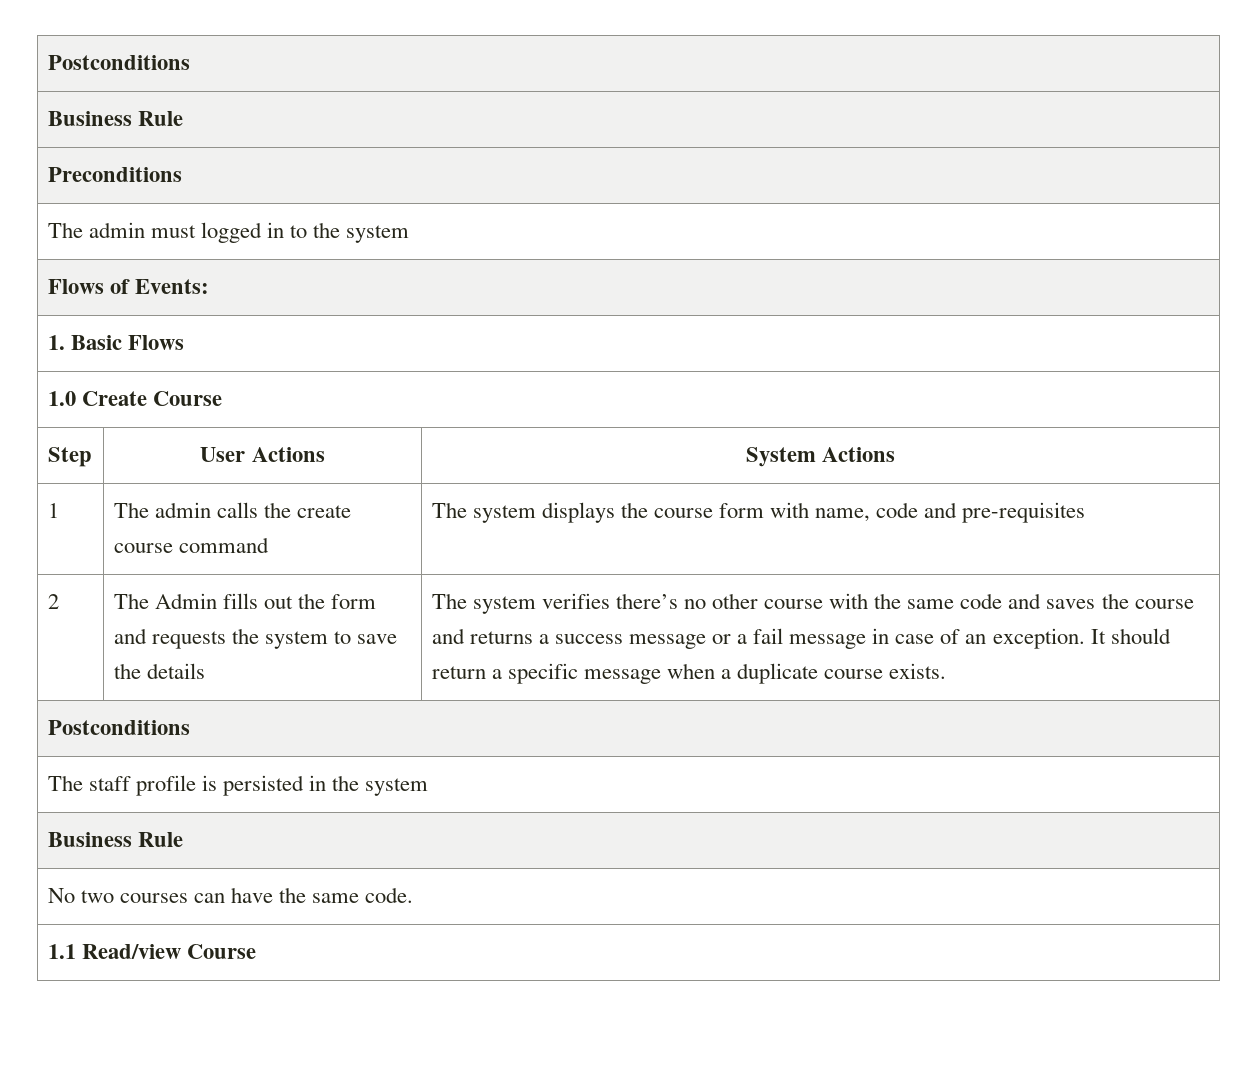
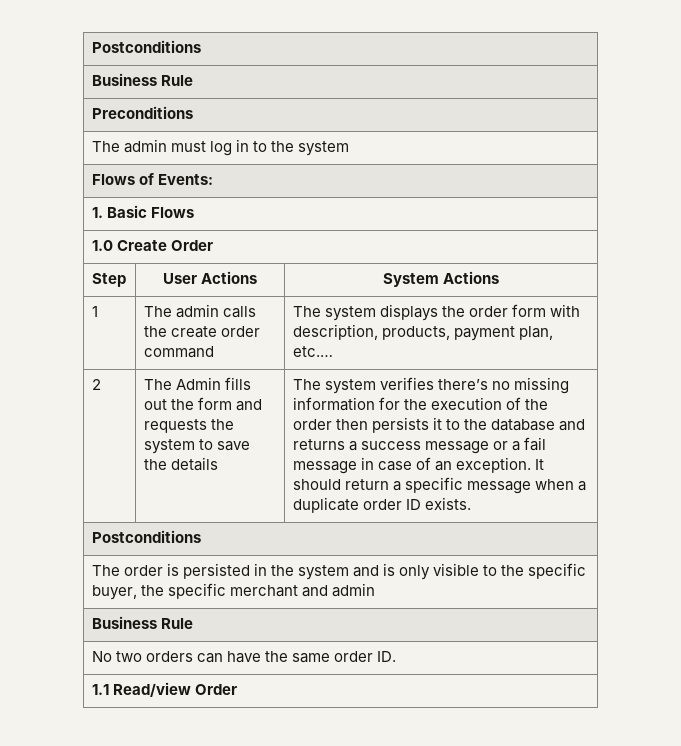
[200,222,262,243] logged -> [209,141,232,156] log
[152,391,222,406] Course -> [170,240,213,251] Order
[113,543,173,553] course -> [220,326,260,337] order
[653,508,713,518] course -> [468,306,508,317] order
[815,502,1086,523] name, code and pre-requisites -> [292,324,553,341] [292,346,333,357] description, products, payment plan, etc.…
[711,593,1194,609] other course with the same code and saves the course -> [513,377,569,394] [292,397,548,411] [292,417,555,433] missing information for the execution of the order then persists it to the database
[824,669,884,679] course -> [362,499,421,510] order ID
[88,775,196,796] staff profile -> [123,565,163,576] order
(429, 787) none -> [353,563,587,580] [91,583,375,600] and is only visible to the specific buyer, the specific merchant and admin
[119,893,188,903] courses -> [145,651,193,662] orders
[365,887,414,903] code. -> [334,651,397,662] order ID.
[186,944,256,959] Course -> [194,684,237,695] Order

